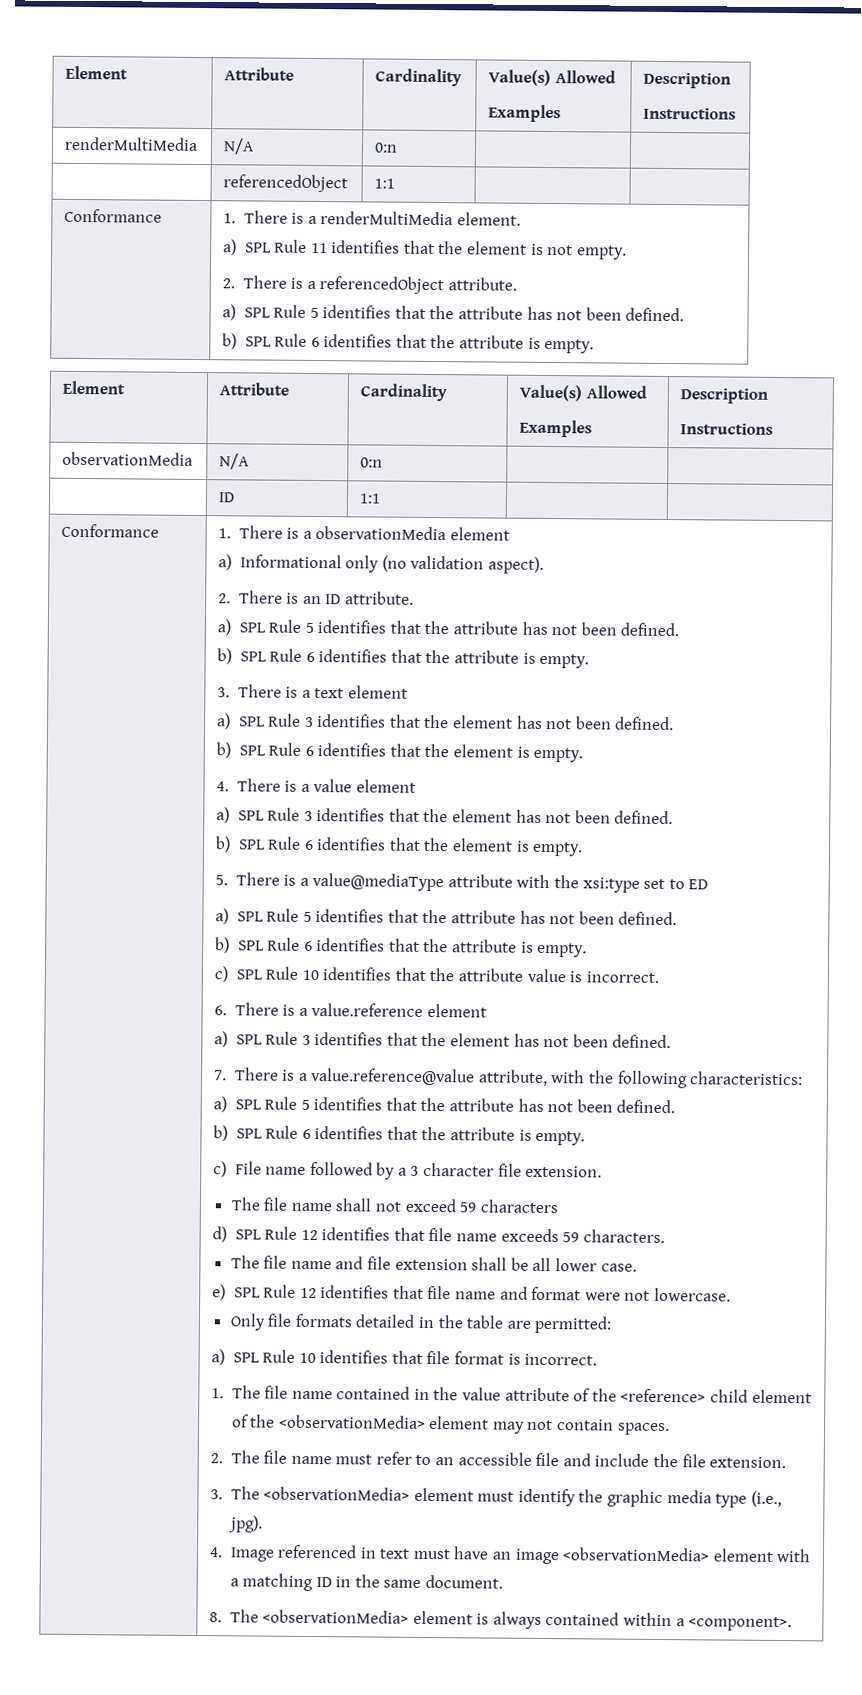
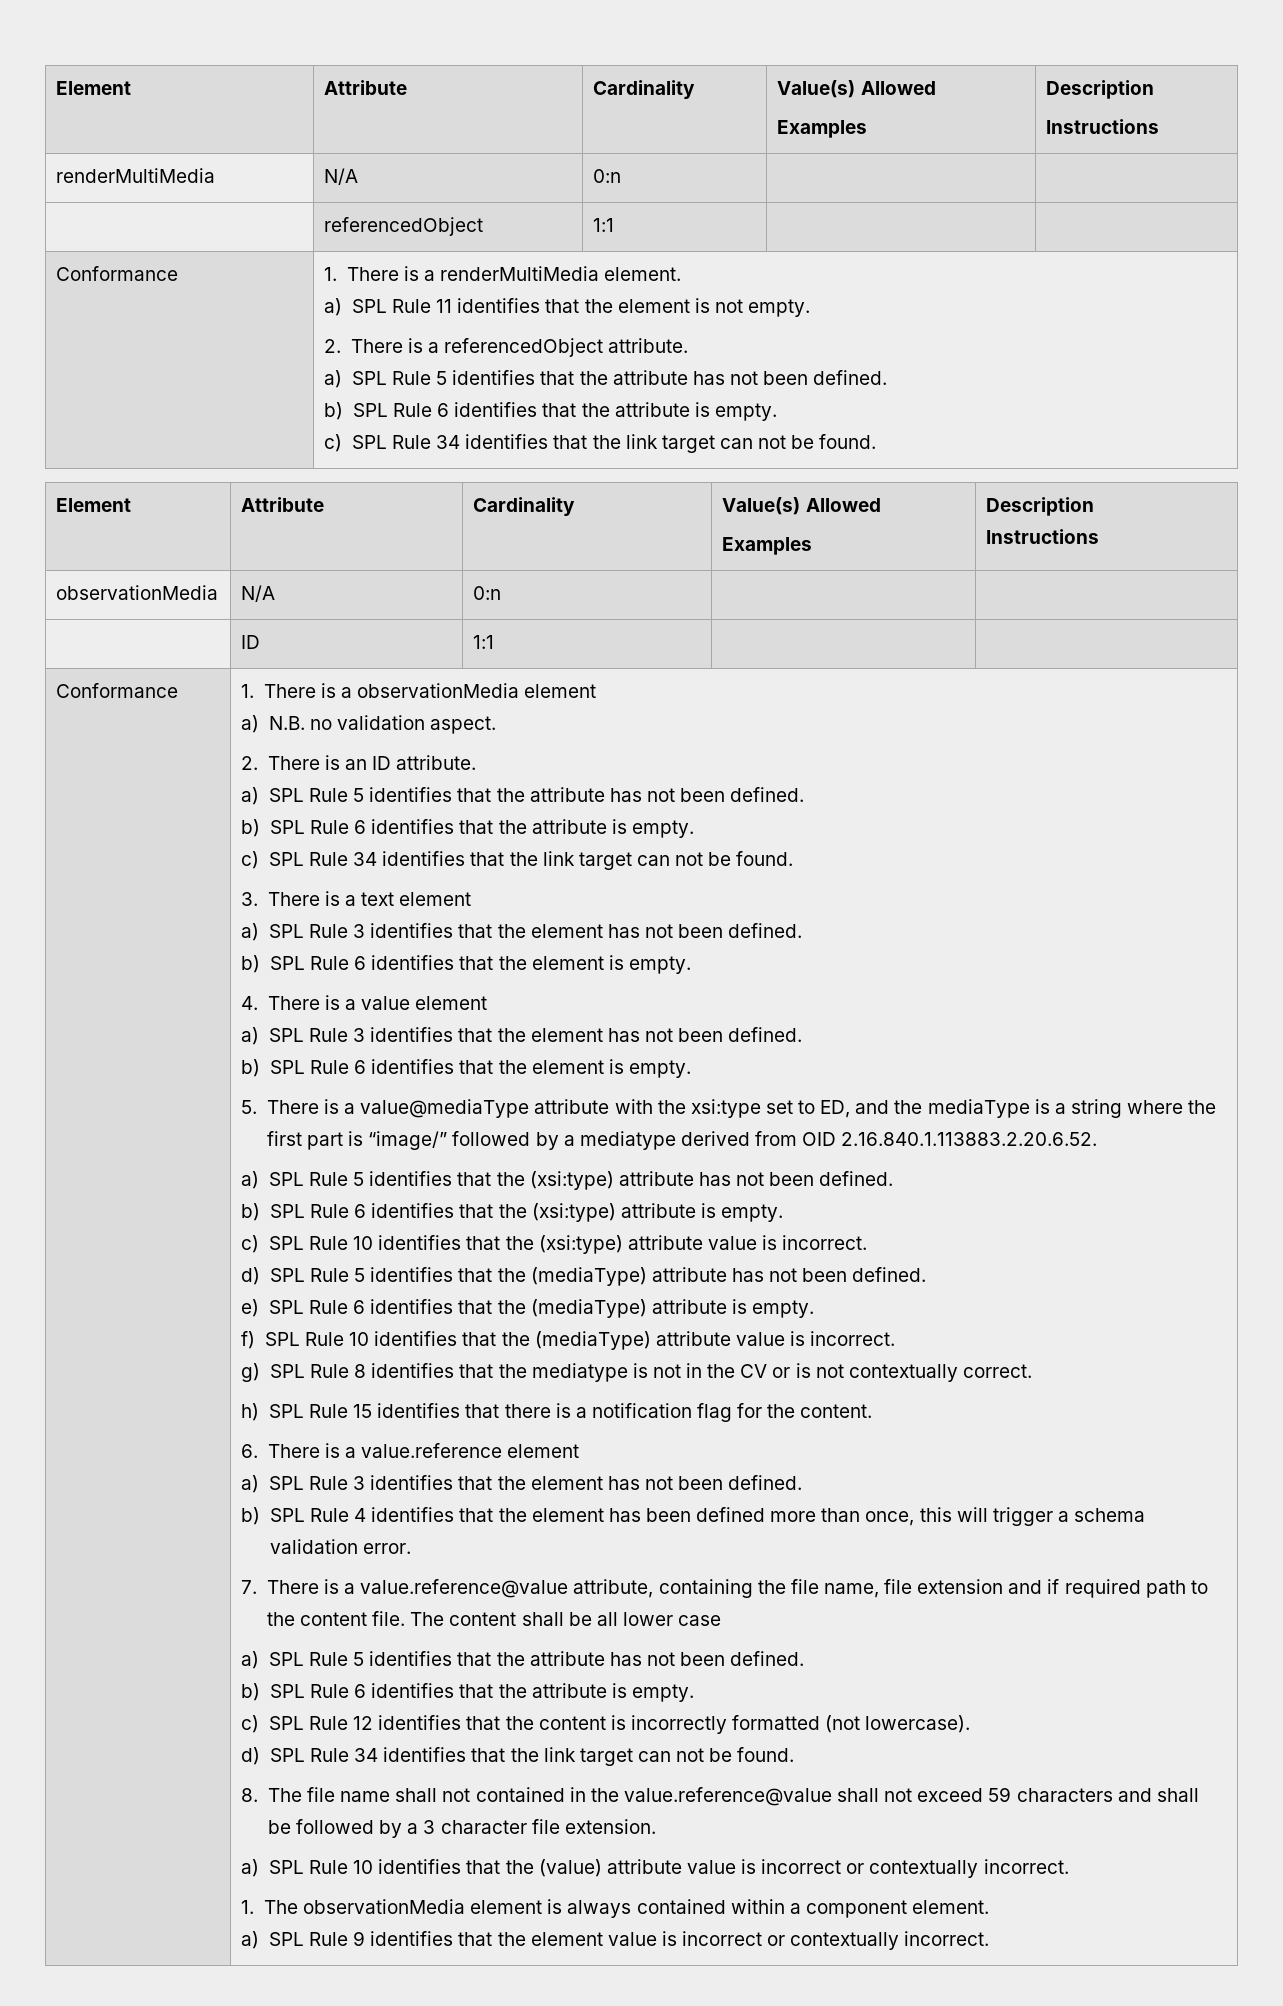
(595, 346) none -> [324,434,877,453] // c) SPL Rule 34 identifies that the link target can not be found.
[239,554,544,574] Informational only (no validation aspect). -> [268,715,497,734] N.B. no validation aspect.
(590, 661) none -> [241,851,794,870] // c) SPL Rule 34 identifies that the link target can not be found.
[688,879,709,890] ED -> [820,1099,1217,1118] [266,1131,1098,1150] [241,1171,894,1190] [241,1203,784,1222] [241,1235,868,1254] [241,1267,927,1286] [241,1299,815,1318] [241,1331,896,1350] [241,1363,1032,1382] [241,1403,873,1422] [241,1443,580,1458] [241,1475,803,1493] [241,1507,1146,1526] [269,1539,412,1554] [241,1579,1208,1598] [266,1611,722,1626] ED, and the mediaType is a string where the first part is “image/” followed by a mediatype derived from OID 2.16.840.1.113883.2.20.6.52. // a) SPL Rule 5 identifies that the (xsi:type) attribute has not been defined. // b) SPL Rule 6 identifies that the (xsi:type) attribute is empty. // c) SPL Rule 10 identifies that the (xsi:type) attribute value is incorrect. // d) SPL Rule 5 identifies that the (mediaType) attribute has not been defined. // e) SPL Rule 6 identifies that the (mediaType) attribute is empty. // f) SPL Rule 10 identifies that the (mediaType) attribute value is incorrect. // g) SPL Rule 8 identifies that the mediatype is not in the CV or is not contextually correct. // h) SPL Rule 15 identifies that there is a notification flag for the content. // 6. There is a value.reference element // a) SPL Rule 3 identifies that the element has not been defined. // b) SPL Rule 4 identifies that the element has been defined more than once, this will trigger a schema validation error. // 7. There is a value.reference@value attribute, containing the file name, file extension and if required path to the content file. The content shall be all lower case
[301,967,659,983] [214,1002,487,1018] [214,1031,672,1049] [214,1067,804,1089] [213,1096,676,1114] [213,1125,586,1146] [213,1161,307,1178] 10 identifies that the attribute value is incorrect. // 6. There is a value.reference element // a) SPL Rule 3 identifies that the element has not been defined. // 7. There is a value.reference@value attribute, with the following characteristics: // a) SPL Rule 5 identifies that the attribute has not been defined. // b) SPL Rule 6 identifies that the attribute is empty. // c) File name -> [353,1715,971,1734] [241,1747,795,1766] [241,1787,1199,1806] [267,1820,291,1834] 12 identifies that the content is incorrectly formatted (not lowercase). // d) SPL Rule 34 identifies that the link target can not be found. // 8. The file name shall not contained in the value.reference@value shall not exceed 59 characters and shall be
[230,1197,558,1214] [212,1226,665,1244] [230,1255,637,1272] [212,1284,732,1302] [229,1313,612,1334] // The file name shall not exceed 59 characters // d) SPL Rule 12 identifies that file name exceeds 59 characters. // The file name and file extension shall be all lower case. // e) SPL Rule 12 identifies that file name and format were not lowercase. // Only file formats detailed in the table are permitted: -> (656, 1826) none
[426,1350,598,1366] [211,1385,812,1404] [231,1414,670,1436] [210,1450,787,1469] [210,1486,782,1508] [227,1515,263,1533] [209,1544,812,1565] [229,1573,504,1592] [209,1609,410,1624] file format is incorrect. // 1. The file name contained in the value attribute of the <reference> child element of the <observationMedia> element may not contain spaces. // 2. The file name must refer to an accessible file and include the file extension. // 3. The <observationMedia> element must identify the graphic media type (i.e., jpg). // 4. Image referenced in text must have an image <observationMedia> element with a matching ID in the same document. // 8. The <observationMedia> -> [505,1859,1069,1878] [241,1899,466,1914] the (value) attribute value is incorrect or contextually incorrect. // 1. The observationMedia
[688,1616,793,1632] <component>. -> [805,1900,990,1918] [241,1931,990,1950] component element. // a) SPL Rule 9 identifies that the element value is incorrect or contextually incorrect.

